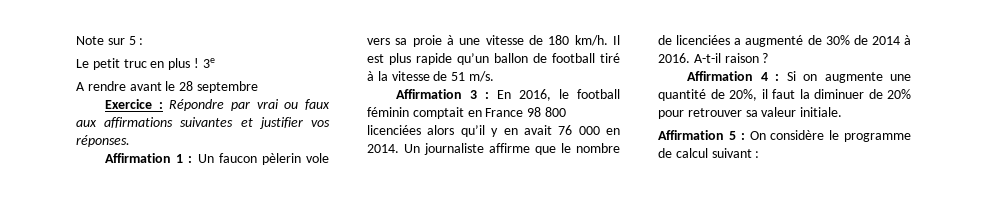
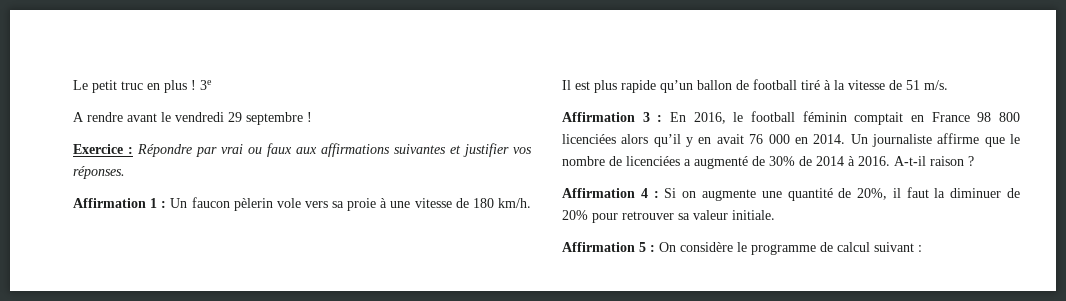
[76,36,144,45] Note sur 5 : // -> (73, 85) none
[179,81,194,91] 28 -> [175,112,242,122] vendredi 29
(258, 87) none -> [307,112,312,122] !

